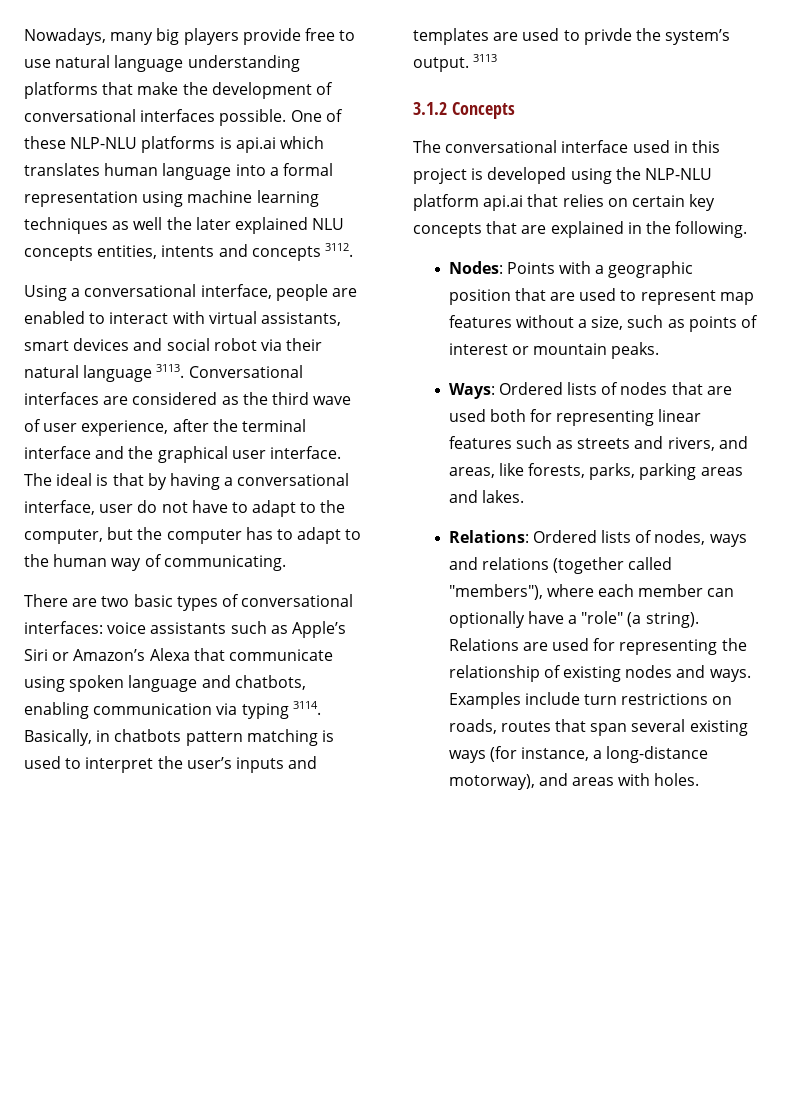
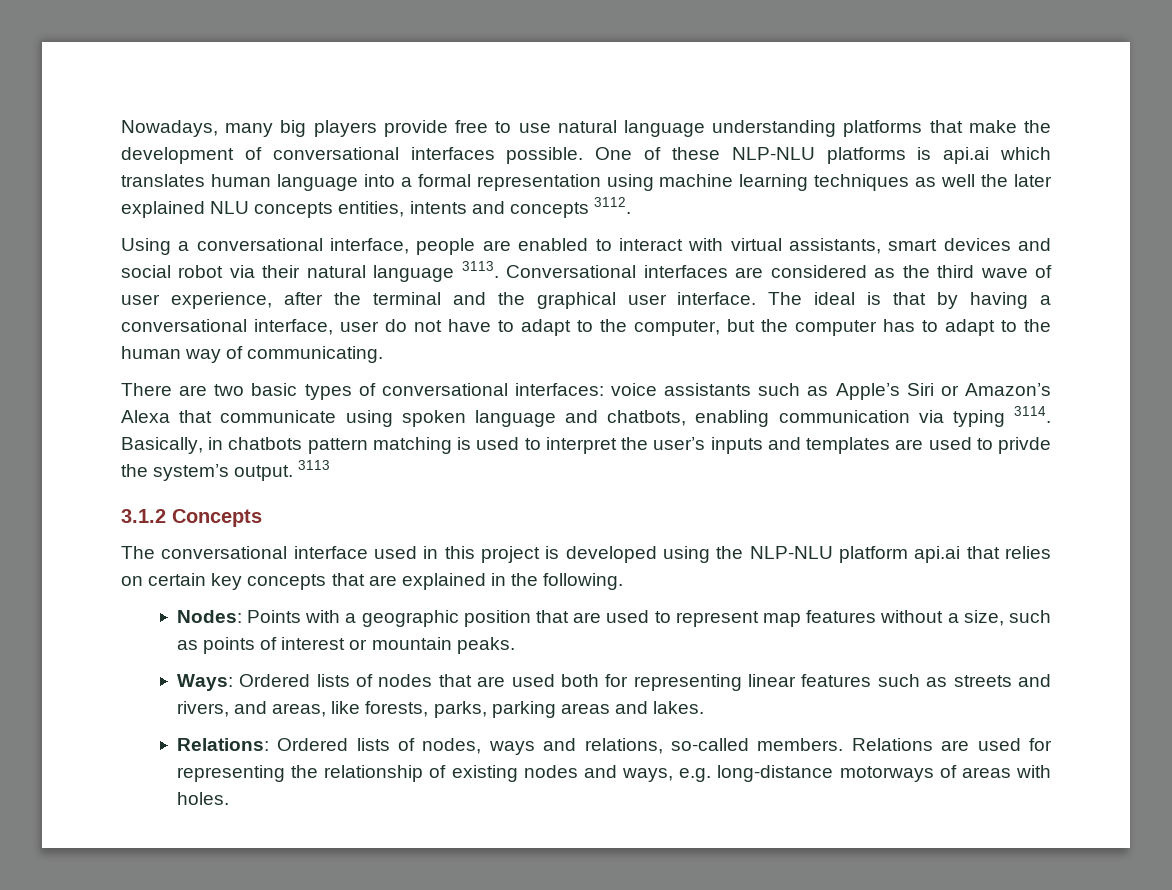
[24,446,91,459] interface -> (441, 298) none
[481,557,673,574] [448,584,735,600] [448,611,699,628] relations (together called "members"), where each member can optionally have a "role" (a string). -> [584,738,844,754] relations, so-called members.
[709,669,751,682] [448,692,733,709] [448,719,748,736] [448,746,709,763] [448,773,568,790] ways. Examples include turn restrictions on roads, routes that span several existing ways (for instance, a long-distance motorway), and -> [622,765,957,782] ways, e.g. long-distance motorways of

